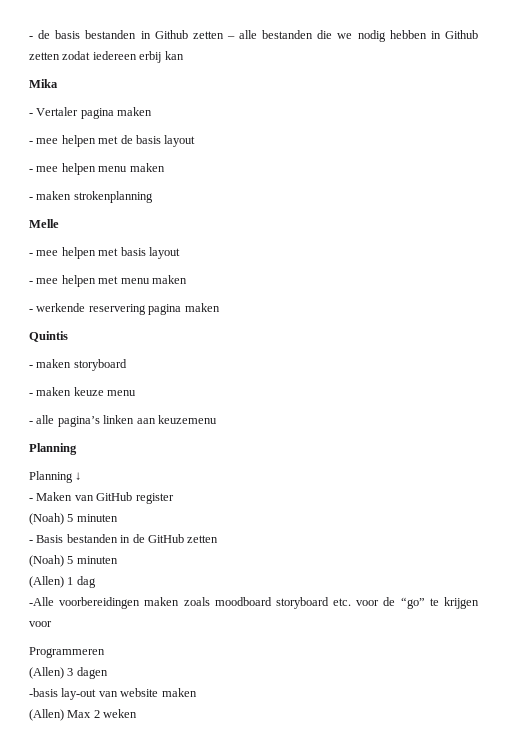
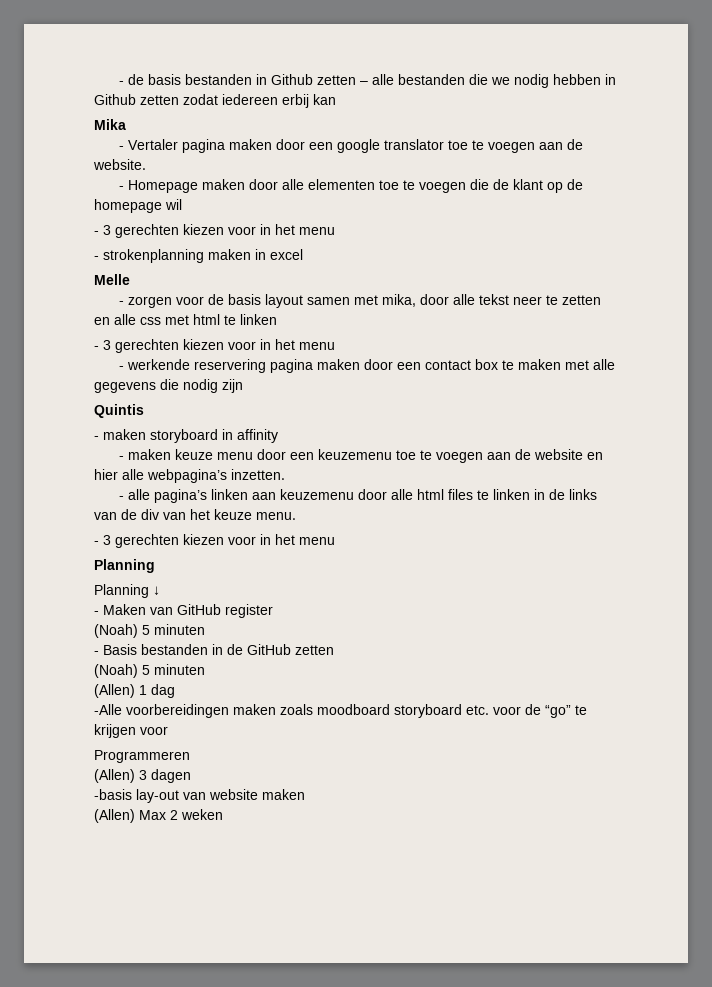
[29,135,196,147] [29,163,165,175] [29,191,153,203] // - mee helpen met de basis layout // - mee helpen menu maken // - maken strokenplanning -> [275,139,583,153] [93,159,146,170] [118,179,583,193] [94,199,182,213] [94,224,335,238] [94,249,303,263] door een google translator toe te voegen aan de website. // - Homepage maken door alle elementen toe te voegen die de klant op de homepage wil // - 3 gerechten kiezen voor in het menu // - strokenplanning maken in excel
[36,247,180,259] [29,275,187,287] mee helpen met basis layout // - mee helpen met menu maken -> [127,294,601,308] [94,314,277,325] [94,339,335,353] zorgen voor de basis layout samen met mika, door alle tekst neer te zetten en alle css met html te linken // - 3 gerechten kiezen voor in het menu
(220, 307) none -> [363,359,615,370] [94,379,243,393] door een contact box te maken met alle gegevens die nodig zijn
(127, 365) none -> [222,429,278,443] in affinity
(137, 393) none -> [256,449,603,463] [94,469,285,483] door een keuzemenu toe te voegen aan de website en hier alle webpagina’s inzetten.
(217, 419) none -> [357,489,597,500] [94,509,296,520] [94,534,335,548] door alle html files te linken in de links van de div van het keuze menu. // - 3 gerechten kiezen voor in het menu

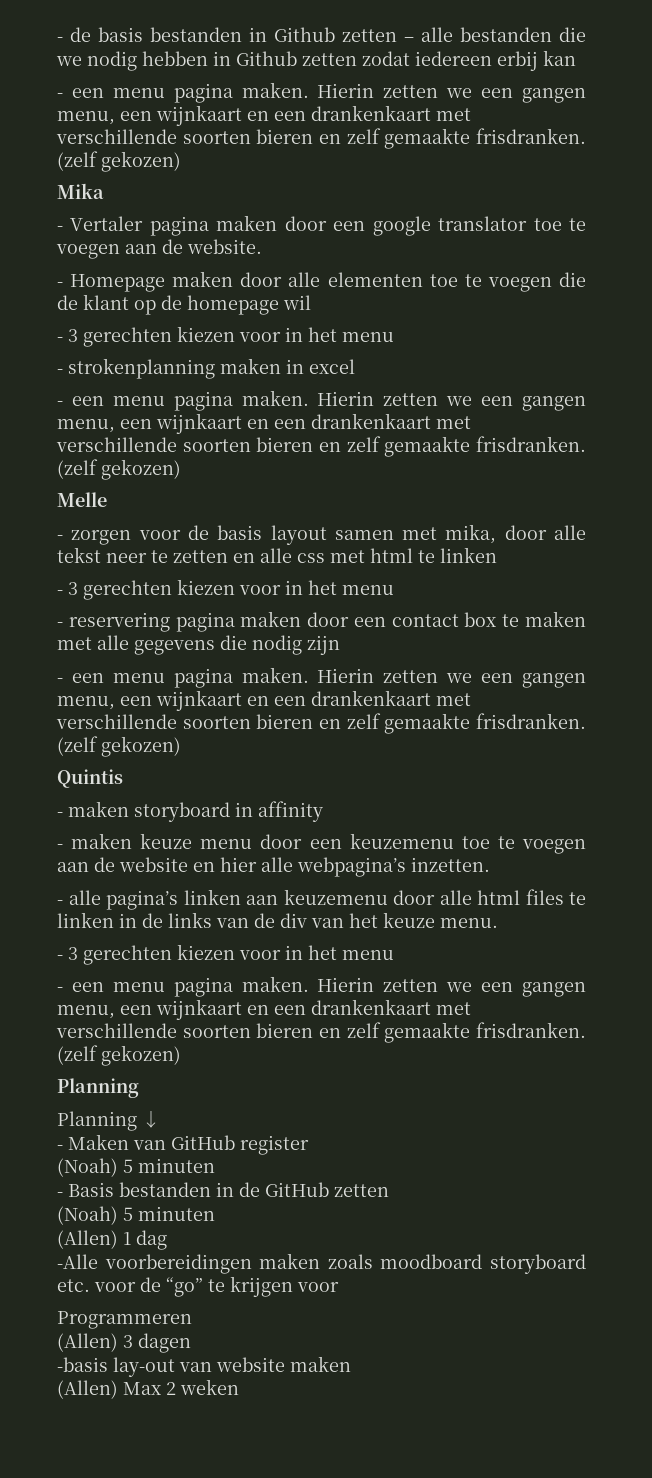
(336, 99) none -> [57,82,587,103] [57,105,471,126] [56,128,587,149] [57,151,181,172] // - een menu pagina maken. Hierin zetten we een gangen menu, een wijnkaart en een drankenkaart met verschillende soorten bieren en zelf gemaakte frisdranken. (zelf gekozen)
(303, 254) none -> [57,390,587,411] [57,413,471,434] [56,436,587,457] [57,459,181,480] // - een menu pagina maken. Hierin zetten we een gangen menu, een wijnkaart en een drankenkaart met verschillende soorten bieren en zelf gemaakte frisdranken. (zelf gekozen)
[126,359,190,370] werkende -> (63, 624) none
(243, 386) none -> [57,667,587,688] [57,690,471,711] [56,713,587,734] [57,736,181,757] // - een menu pagina maken. Hierin zetten we een gangen menu, een wijnkaart en een drankenkaart met verschillende soorten bieren en zelf gemaakte frisdranken. (zelf gekozen)
(335, 541) none -> [57,976,587,997] [57,999,471,1020] [56,1022,587,1043] [57,1045,181,1066] // - een menu pagina maken. Hierin zetten we een gangen menu, een wijnkaart en een drankenkaart met verschillende soorten bieren en zelf gemaakte frisdranken. (zelf gekozen)

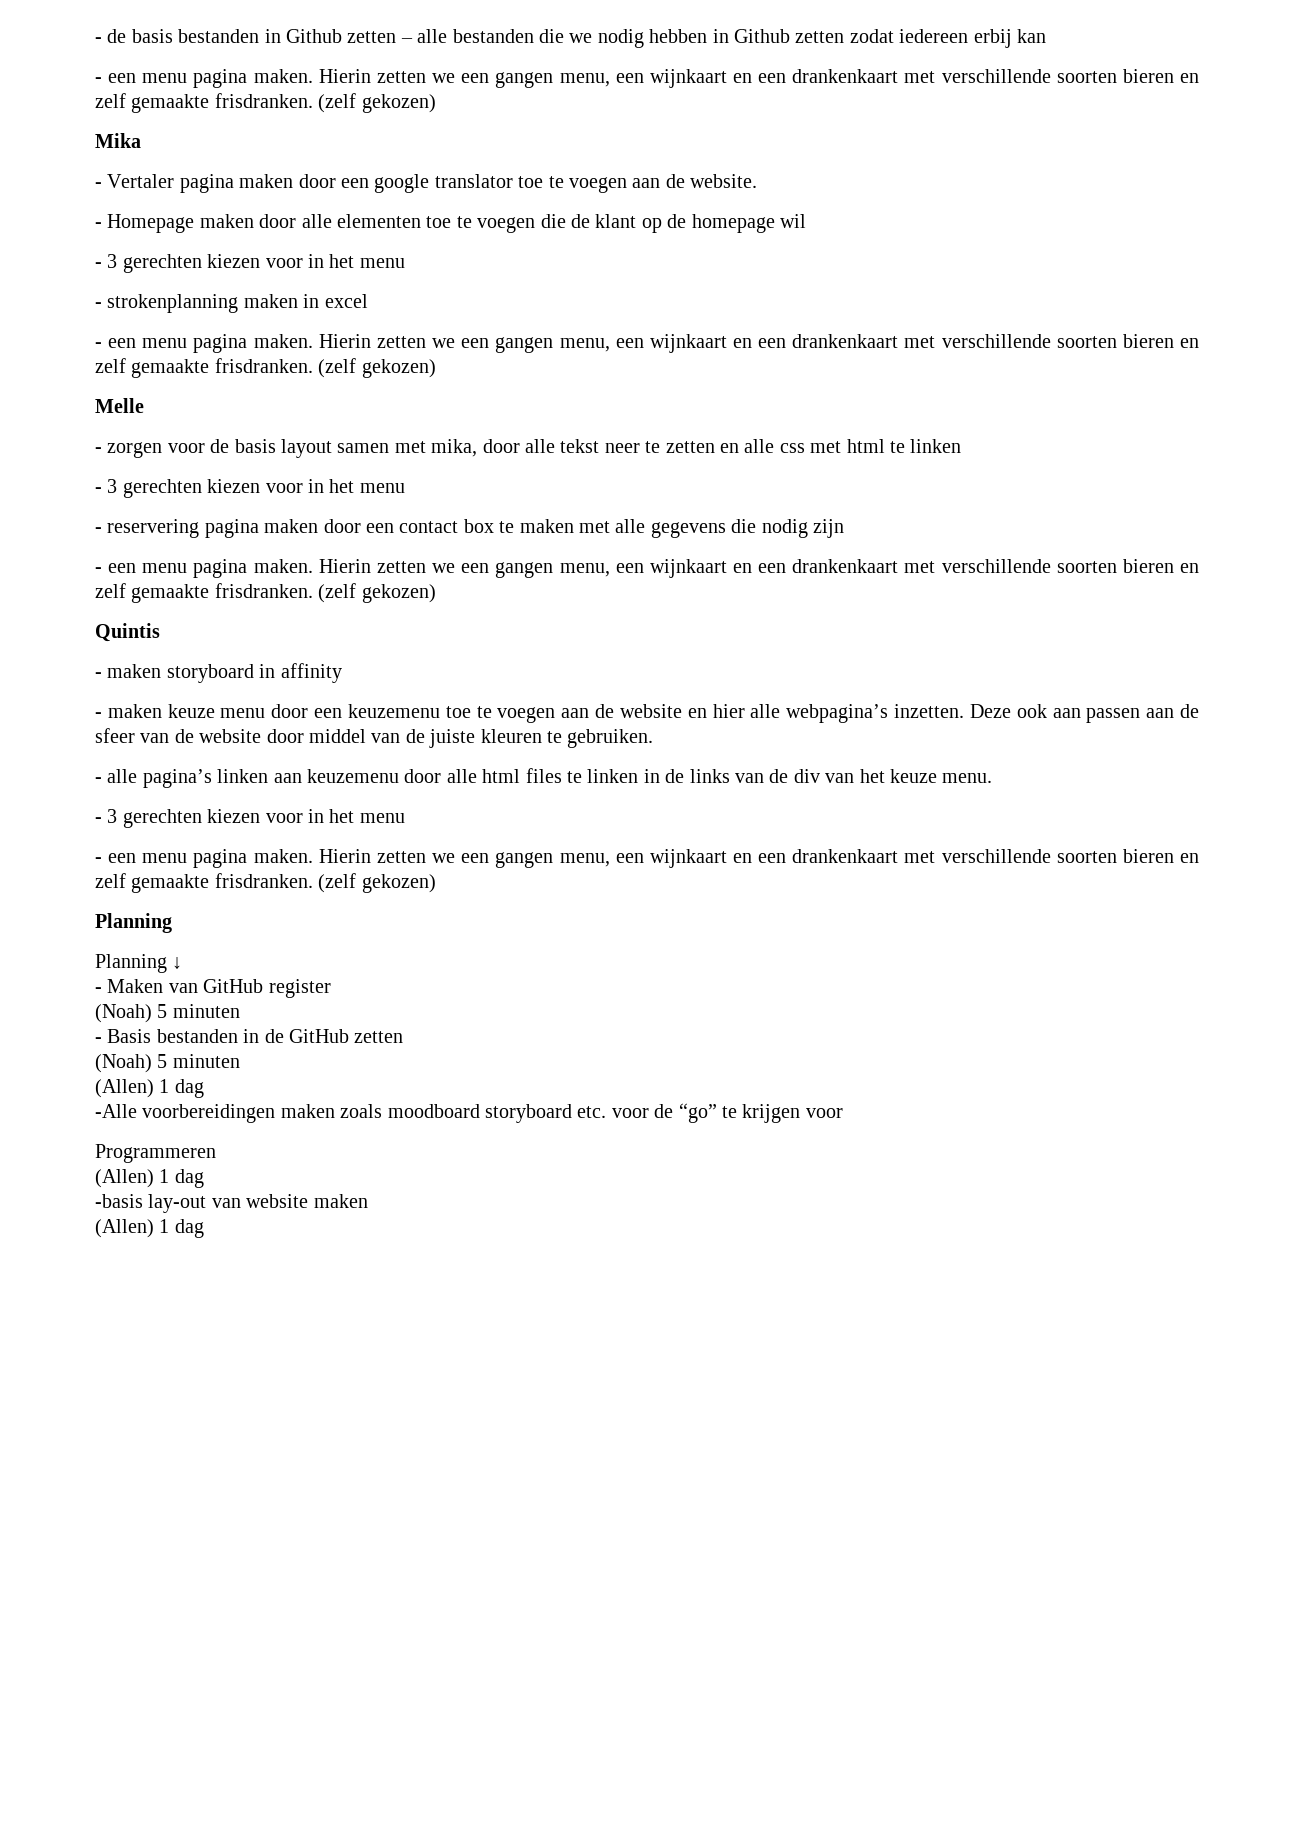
(490, 864) none -> [969,704,1200,723] [95,728,654,748] Deze ook aan passen aan de sfeer van de website door middel van de juiste kleuren te gebruiken.
[123,1333,191,1353] 3 dagen -> [159,1169,204,1188] 1 dag
[123,1379,239,1395] Max 2 weken -> [159,1219,204,1238] 1 dag

